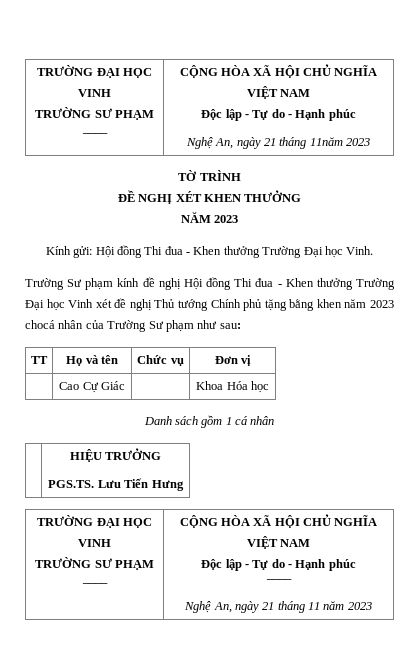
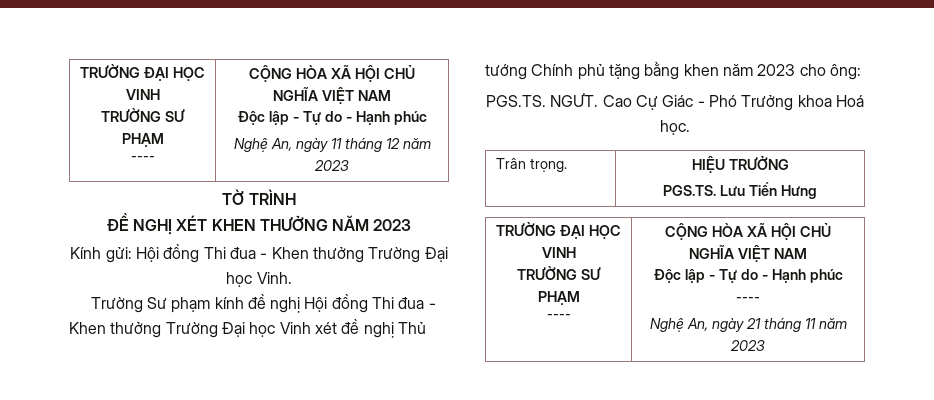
[264,137,343,149] 21 tháng 11năm -> [330,137,431,152] 11 tháng 12 năm
(302, 196) // -> (328, 223) none
[25,320,241,332] [31,356,48,364] [66,355,118,366] [137,355,184,366] [214,355,252,366] [59,381,125,393] [196,381,269,393] [143,415,275,428] chocá nhân của Trường Sư phạm như sau: // TT | Họ và tên | Chức vụ | Đơn vị // | Cao Cự Giác | | Khoa Hóa học // Danh sách gồm 1 cá nhân // -> [799,64,861,80] [486,93,864,111] [660,120,690,135] [495,158,567,172] cho ông: // PGS.TS. NGƯT. Cao Cự Giác - Phó Trưởng khoa Hoá học. // Trân trọng.

